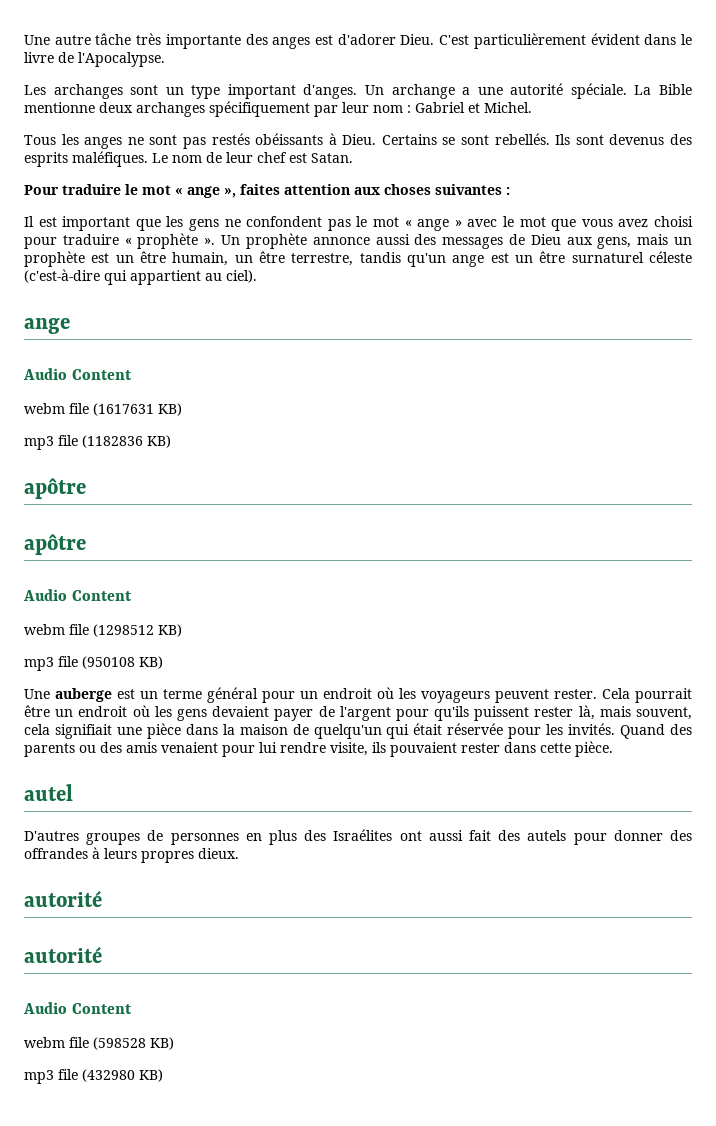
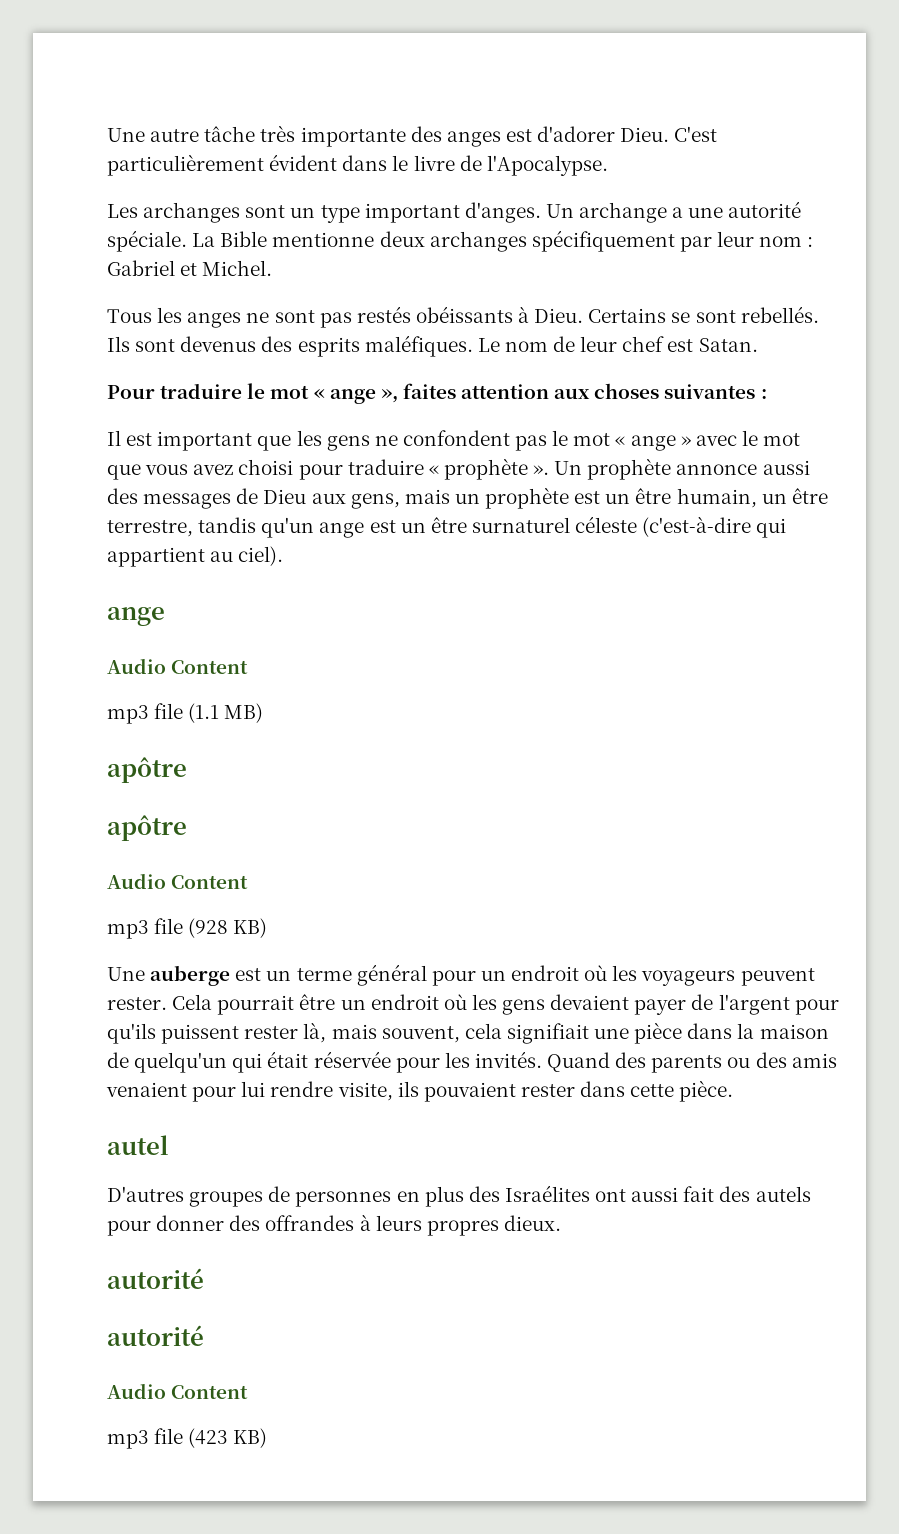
[24,403,182,416] [24,435,171,450] // webm file (1617631 KB) // mp3 file (1182836 KB) -> [107,703,264,724] // mp3 file (1.1 MB)
[24,624,182,637] [24,656,135,671] // webm file (1298512 KB) // mp3 file (950108 -> [107,918,229,939] // mp3 file (928
[24,1037,174,1050] [24,1069,135,1084] // webm file (598528 KB) // mp3 file (432980 -> [107,1428,229,1449] // mp3 file (423

